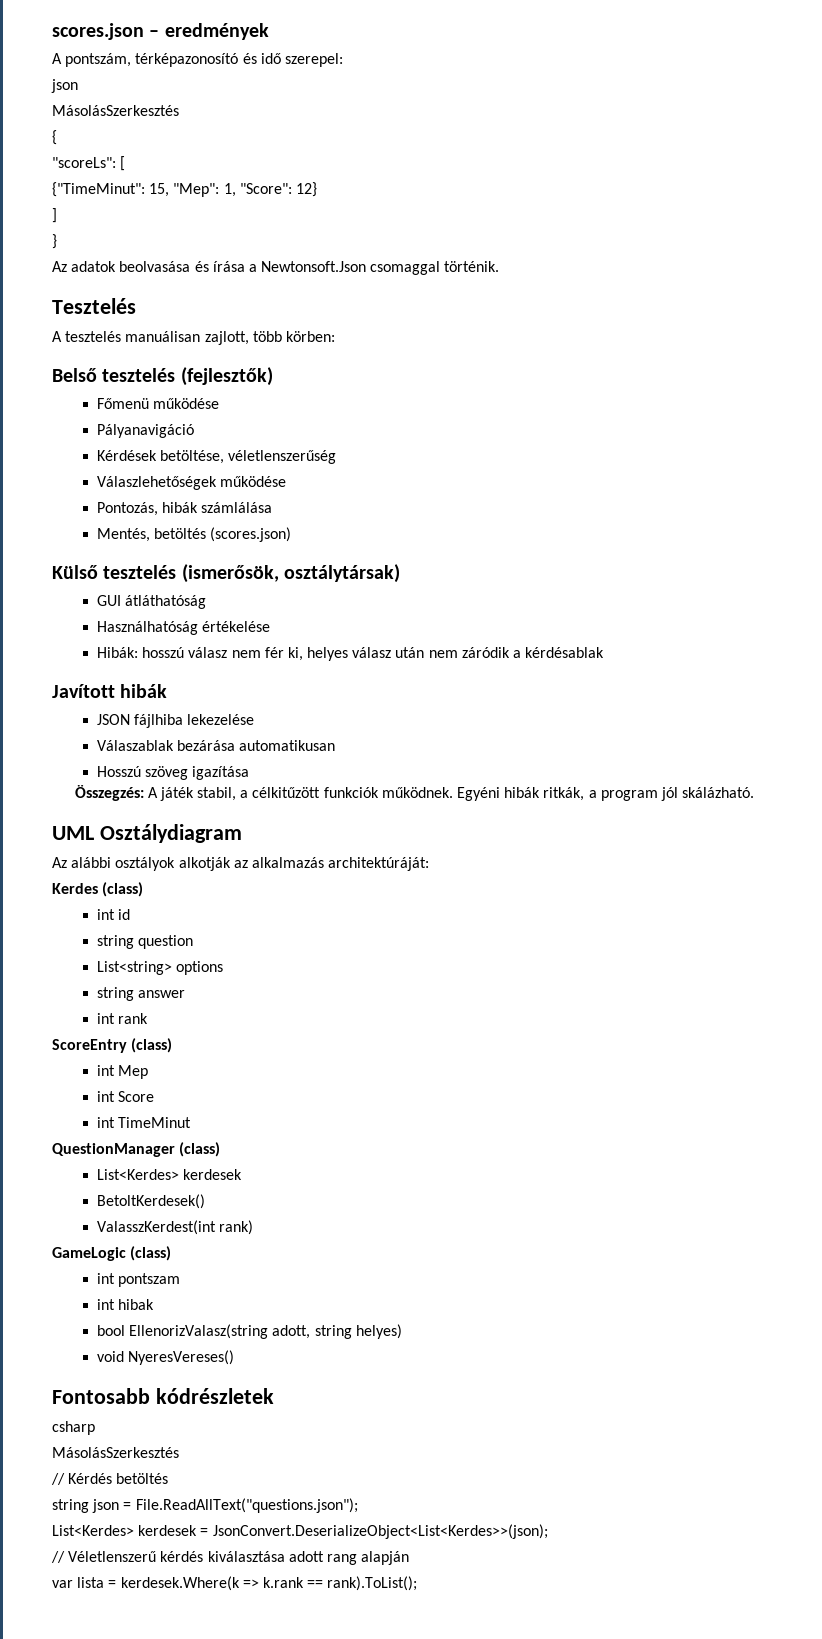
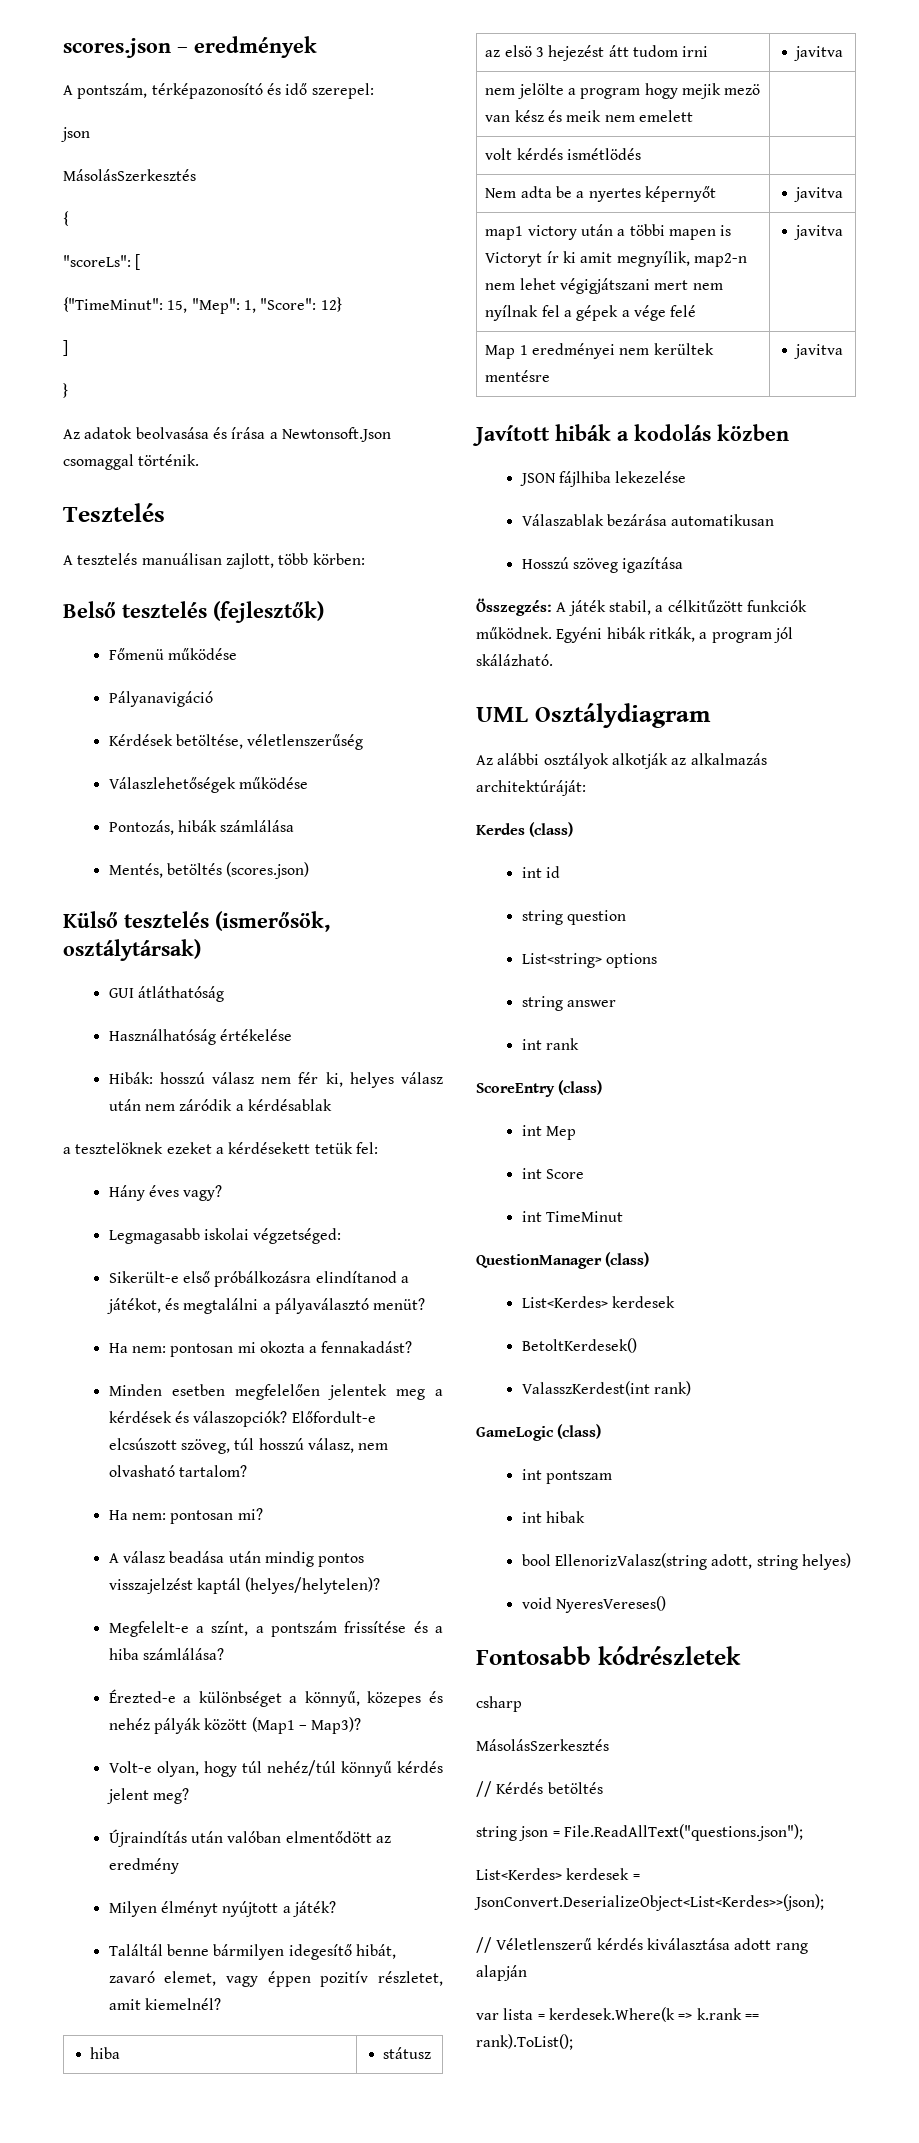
(605, 652) none -> [63,1142,378,1154] [108,1185,223,1201] [108,1228,342,1244] [108,1271,409,1287] [106,1298,426,1314] [108,1341,413,1357] [108,1384,443,1400] [108,1411,376,1427] [108,1438,389,1454] [108,1465,247,1477] [108,1508,263,1524] [108,1551,365,1567] [108,1577,381,1594] [108,1621,443,1637] [108,1648,224,1660] [108,1689,443,1707] [108,1717,362,1734] [108,1760,443,1777] [106,1788,189,1804] [108,1829,391,1847] [108,1858,179,1874] [108,1901,336,1917] [108,1944,396,1960] [108,1971,443,1987] [108,1998,221,2010] [90,2047,121,2059] [383,2047,432,2059] [485,45,709,61] [794,46,844,61] [485,83,761,99] [485,110,694,122] [485,148,642,160] [485,186,717,202] [794,187,844,202] [485,224,732,240] [485,251,748,267] [485,278,723,294] [485,305,697,321] [794,225,844,240] [485,343,714,359] [485,370,551,382] [794,344,844,359] // a tesztelöknek ezeket a kérdésekett tetük fel: // Hány éves vagy? // Legmagasabb iskolai végzetséged: // Sikerült-e első próbálkozásra elindítanod a játékot, és megtalálni a pályaválasztó menüt? // Ha nem: pontosan mi okozta a fennakadást? // Minden esetben megfelelően jelentek meg a kérdések és válaszopciók? Előfordult-e elcsúszott szöveg, túl hosszú válasz, nem olvasható tartalom? // Ha nem: pontosan mi? // A válasz beadása után mindig pontos visszajelzést kaptál (helyes/helytelen)? // Megfelelt-e a színt, a pontszám frissítése és a hiba számlálása? // Érezted-e a különbséget a könnyű, közepes és nehéz pályák között (Map1 – Map3)? // Volt-e olyan, hogy túl nehéz/túl könnyű kérdés jelent meg? // Újraindítás után valóban elmentődött az eredmény // Milyen élményt nyújtott a játék? // Találtál benne bármilyen idegesítő hibát, zavaró elemet, vagy éppen pozitív részletet, amit kiemelnél? // hiba | státusz // az elsö 3 hejezést átt tudom irni | javitva // nem jelölte a program hogy mejik mezö van kész és meik nem emelett | // volt kérdés ismétlödés | // Nem adta be a nyertes képernyőt | javitva // map1 victory után a többi mapen is Victoryt ír ki amit megnyílik, map2-n nem lehet végigjátszani mert nem nyílnak fel a gépek a vége felé | javitva // Map 1 eredményei nem kerültek mentésre | javitva
(168, 691) none -> [617,424,789,441] a kodolás közben

